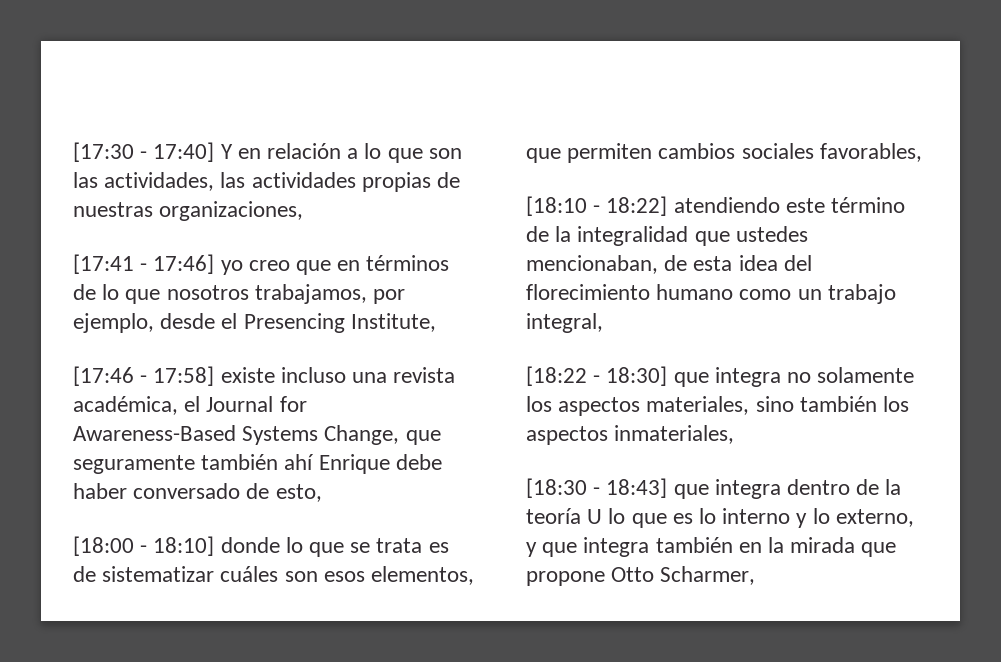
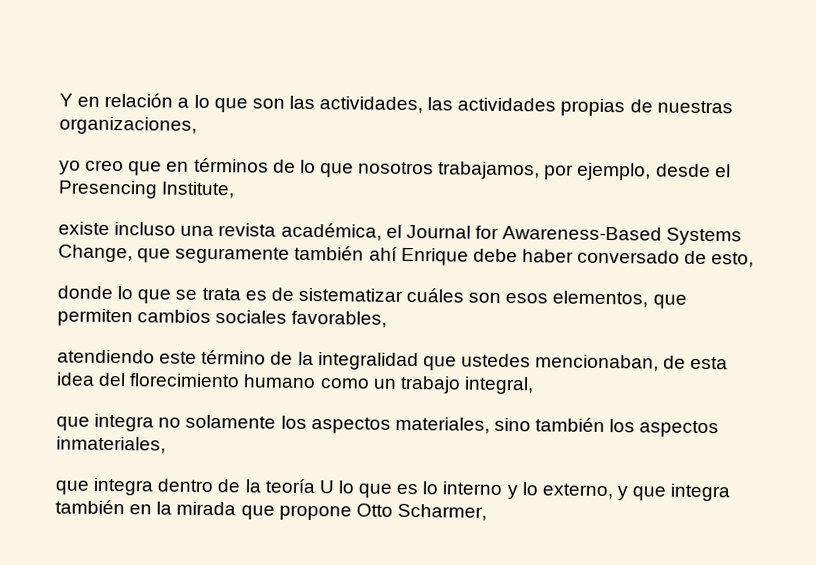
[73,142,215,162] [17:30 - 17:40] -> (59, 100) none
[73,254,215,274] [17:41 - 17:46] -> (197, 125) none
[73,366,215,386] [17:46 - 17:58] -> (236, 190) none
[73,536,215,556] [18:00 - 18:10] -> (755, 260) none
[526,196,668,216] [18:10 - 18:22] -> (388, 319) none
[526,366,668,386] [18:22 - 18:30] -> (534, 385) none
[526,478,668,498] [18:30 - 18:43] -> (166, 445) none

